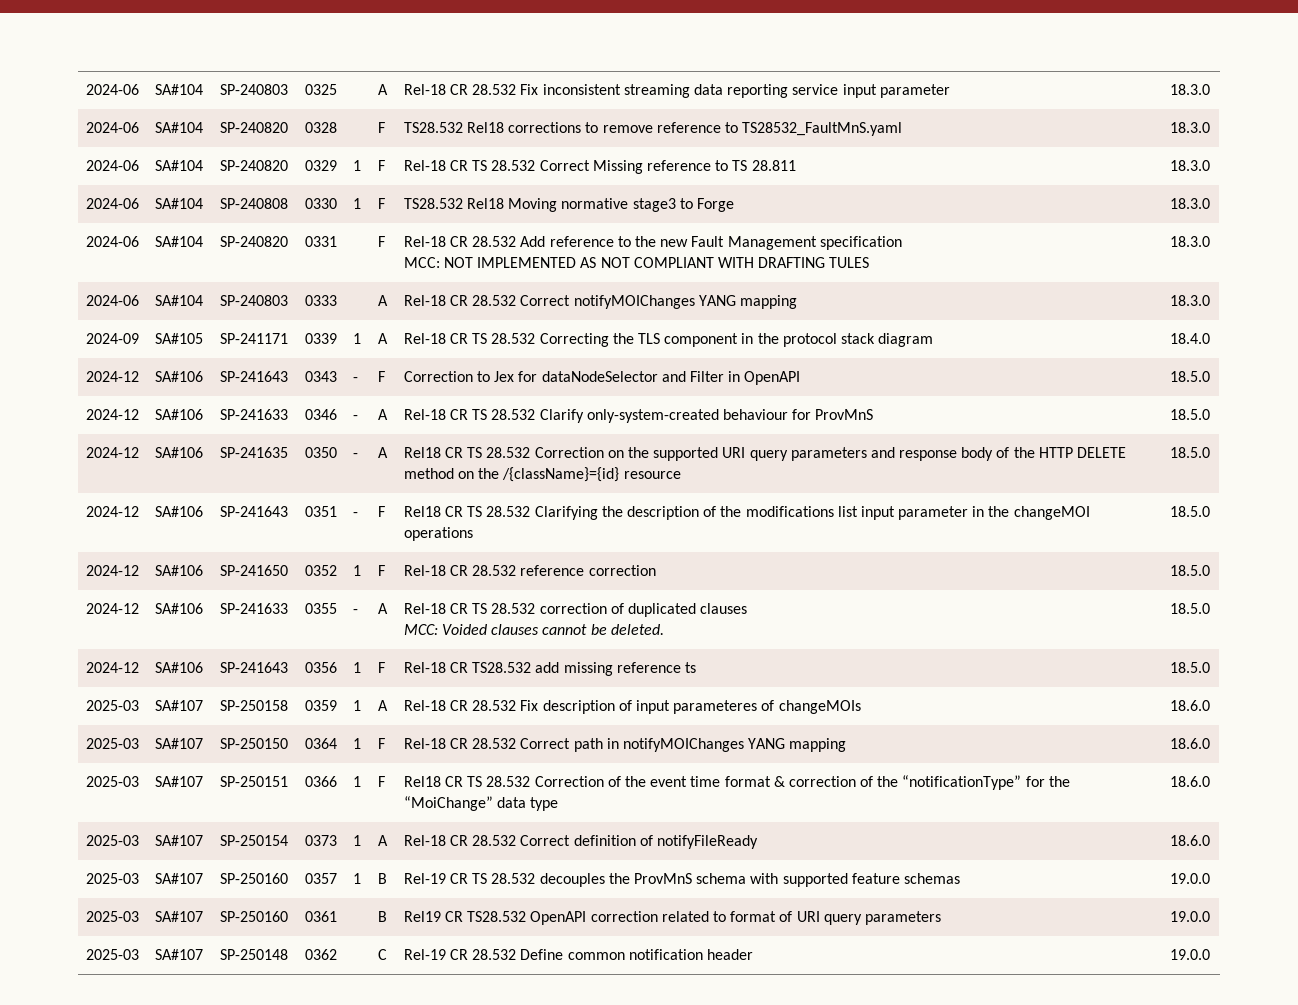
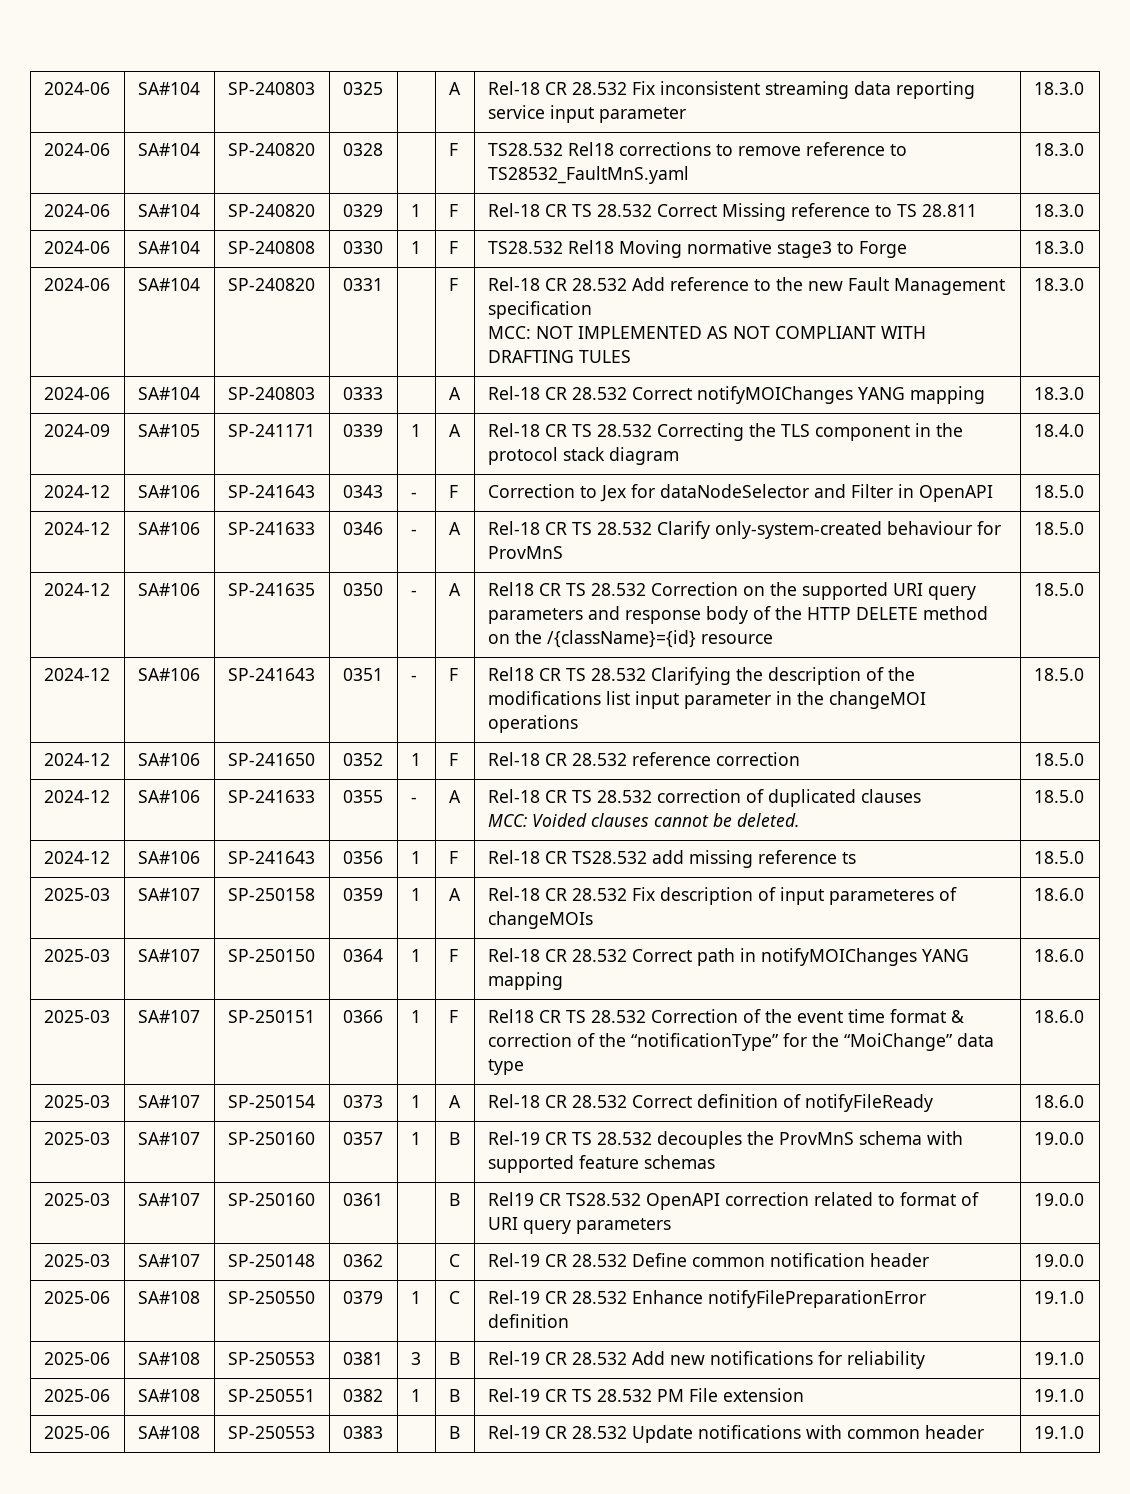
(1210, 954) none -> [43,1291,110,1304] [137,1291,200,1304] [227,1291,315,1304] [342,1291,383,1304] [410,1291,421,1304] [448,1291,460,1304] [487,1290,926,1308] [487,1314,569,1328] [1033,1291,1084,1304] [43,1352,110,1365] [137,1352,200,1365] [227,1352,315,1365] [342,1352,383,1365] [410,1352,421,1365] [448,1352,460,1365] [487,1351,925,1369] [1033,1352,1084,1365] [43,1389,110,1402] [137,1389,200,1402] [227,1389,315,1402] [342,1389,383,1402] [410,1389,421,1402] [448,1389,460,1402] [487,1388,804,1402] [1033,1389,1084,1402] [43,1426,110,1439] [137,1426,200,1439] [227,1426,315,1439] [342,1426,383,1439] [448,1426,460,1439] [487,1425,984,1443] [1033,1426,1084,1439] // 2025-06 | SA#108 | SP-250550 | 0379 | 1 | C | Rel-19 CR 28.532 Enhance notifyFilePreparationError definition | 19.1.0 // 2025-06 | SA#108 | SP-250553 | 0381 | 3 | B | Rel-19 CR 28.532 Add new notifications for reliability | 19.1.0 // 2025-06 | SA#108 | SP-250551 | 0382 | 1 | B | Rel-19 CR TS 28.532 PM File extension | 19.1.0 // 2025-06 | SA#108 | SP-250553 | 0383 | | B | Rel-19 CR 28.532 Update notifications with common header | 19.1.0

